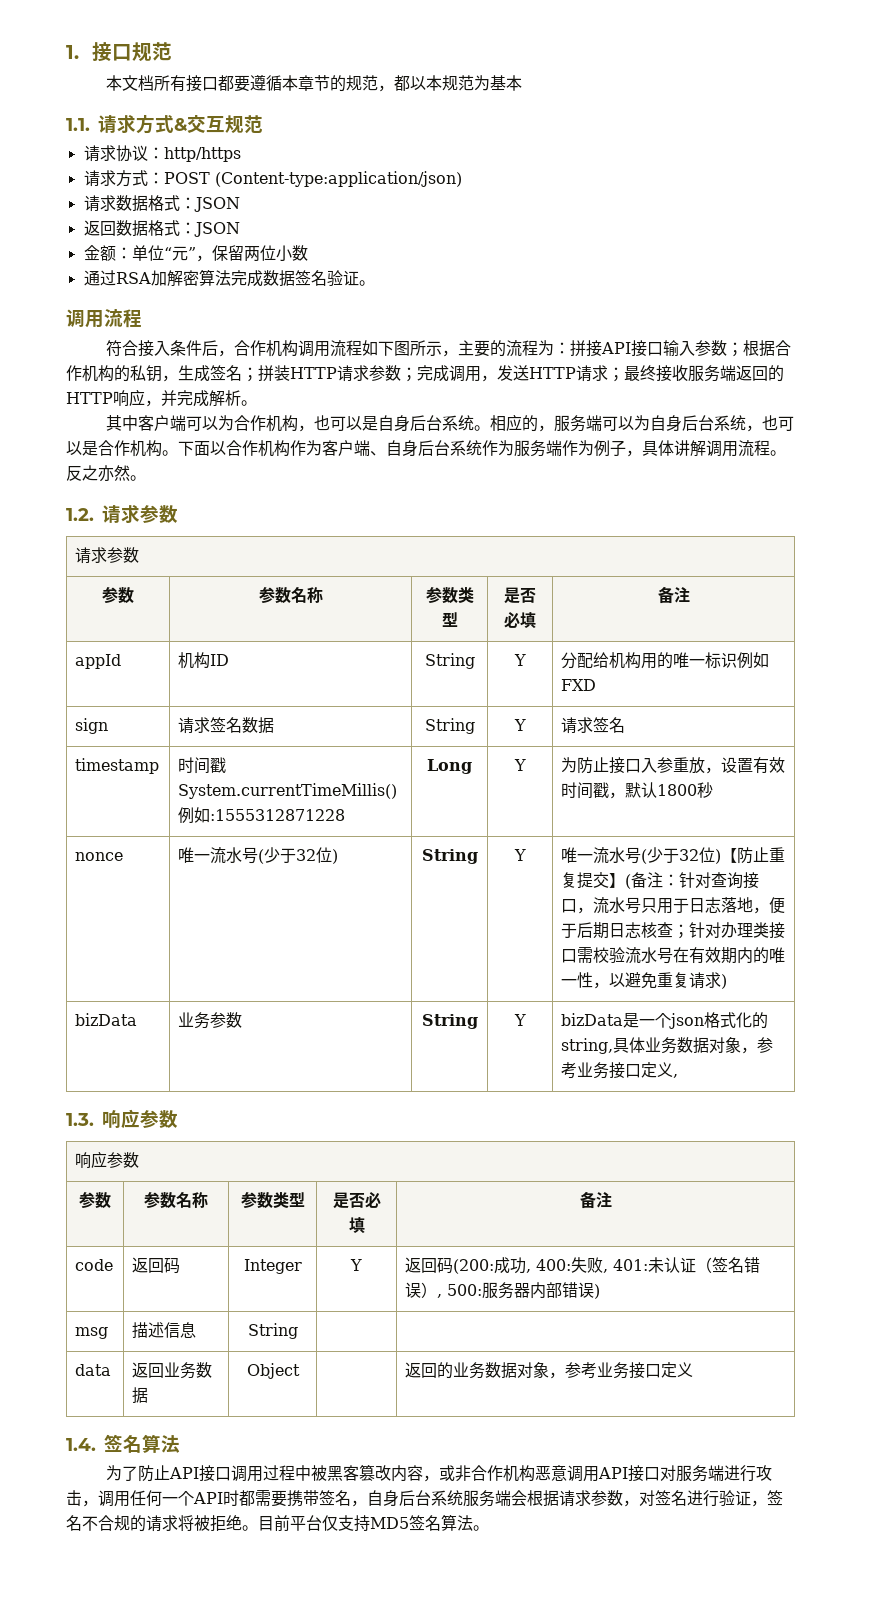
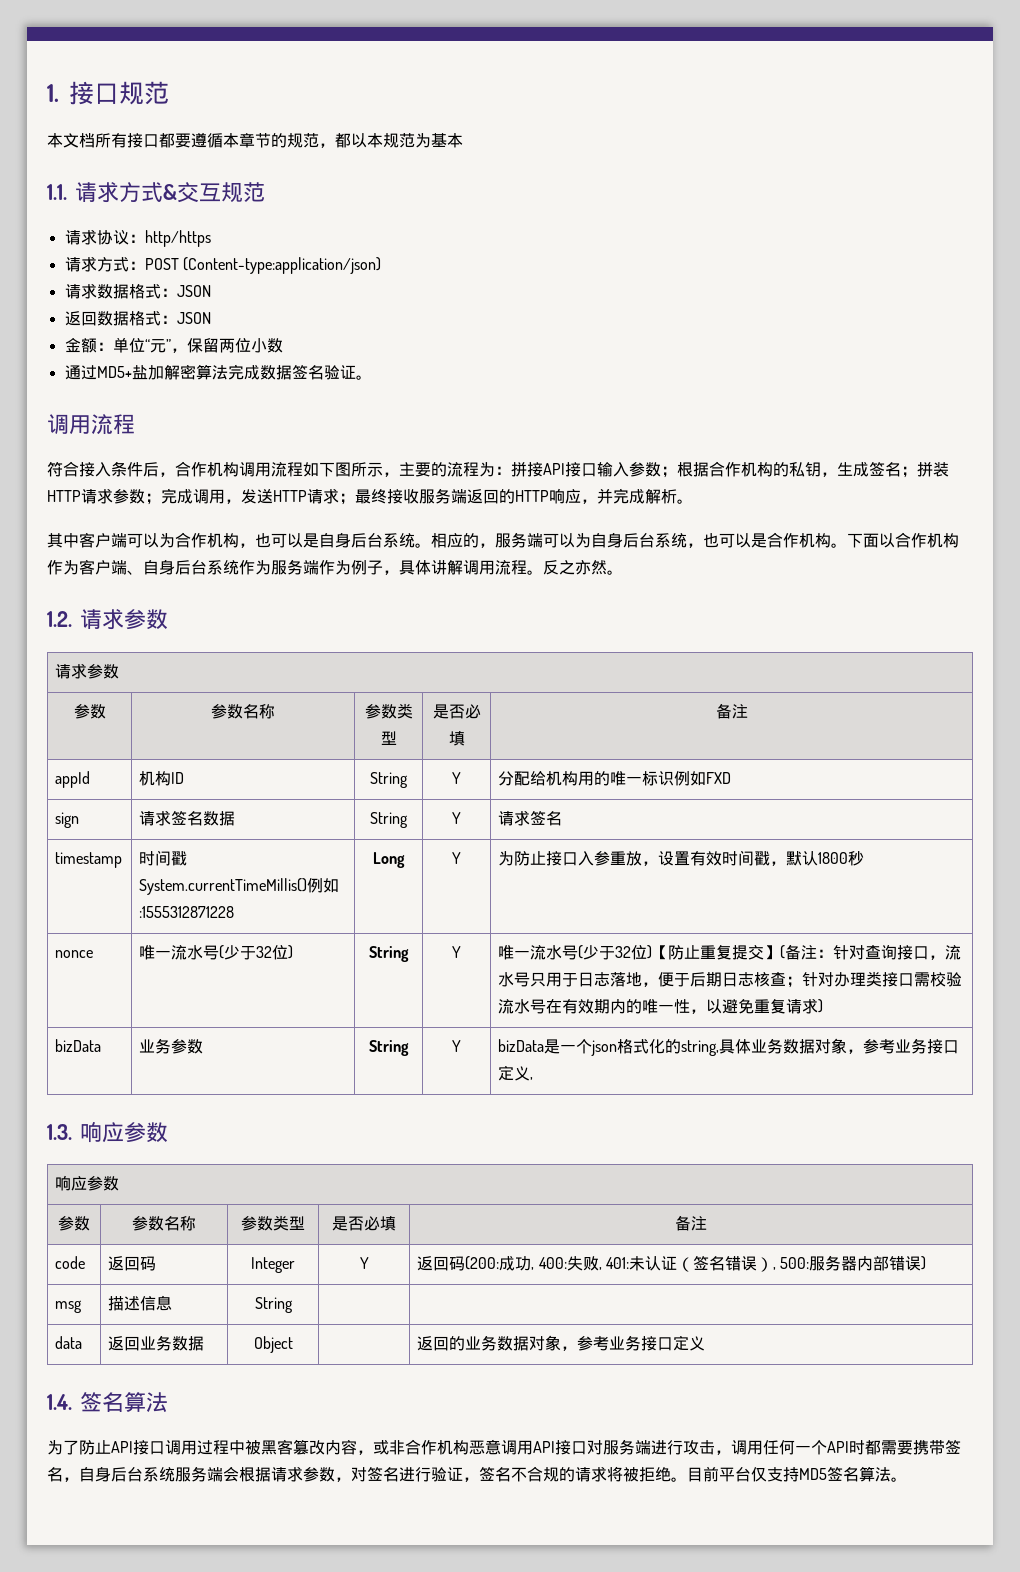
[115,272,151,284] RSA -> [96,365,148,380] MD5+盐

